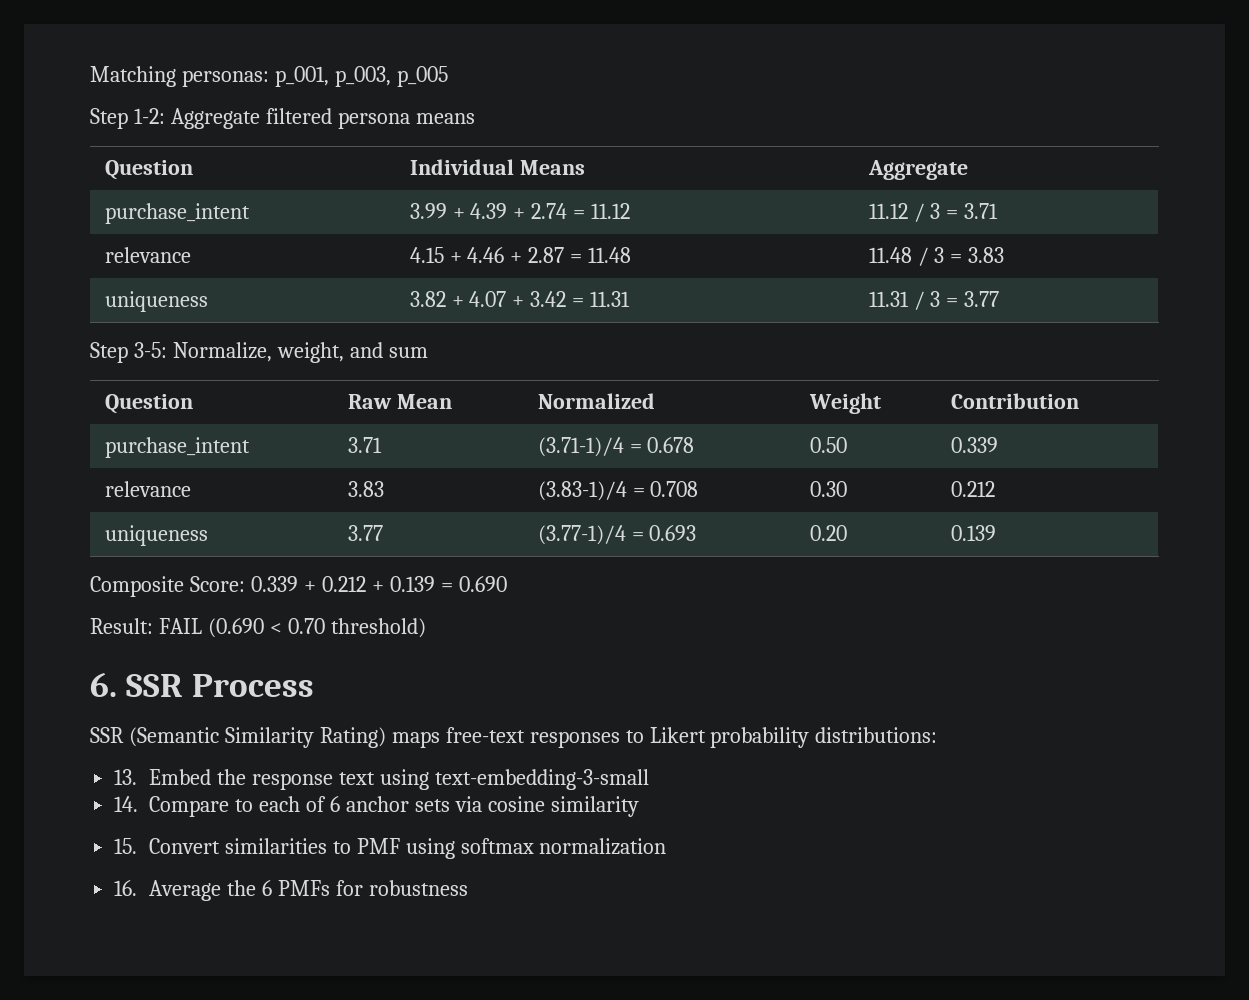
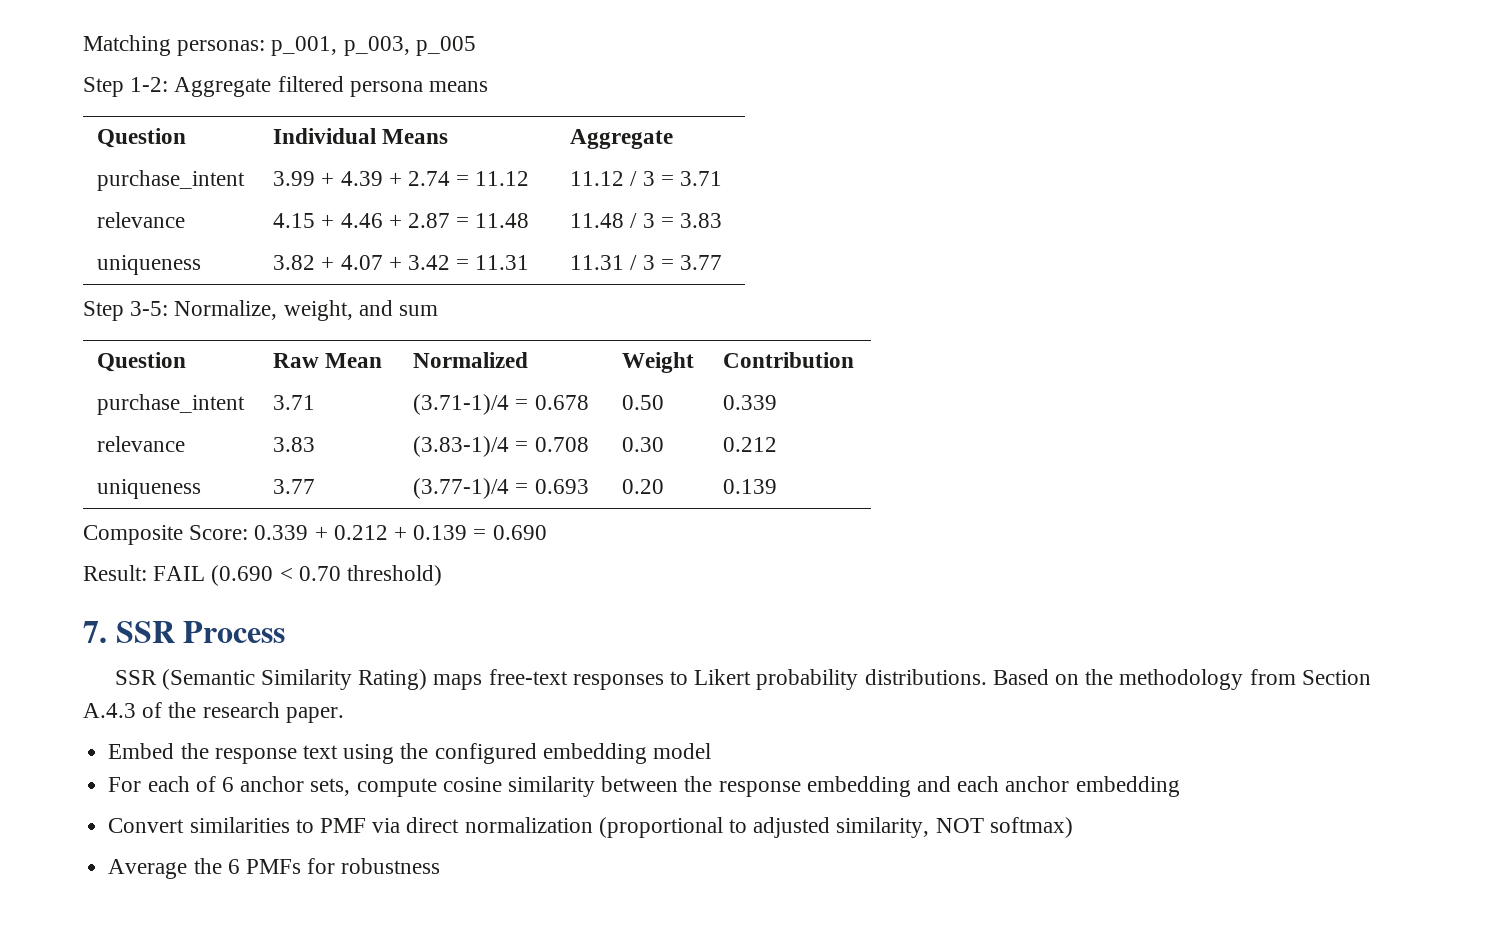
[90,672,117,697] 6. -> [83,621,107,643] 7.
[815,727,938,743] [114,769,138,785] distributions: // 13. -> [864,669,1371,690] [83,702,344,723] distributions. Based on the methodology from Section A.4.3 of the research paper. //
[434,769,649,790] [114,796,254,817] text-embedding-3-small // 14. Compare to -> [400,743,711,764] [108,777,142,792] the configured embedding model // For
[414,796,482,812] sets via -> [310,778,437,797] sets, compute
[114,838,138,854] // 15. -> [601,776,1180,797] between the response embedding and each anchor embedding //
[405,838,534,859] using softmax -> [372,817,460,833] via direct
[114,880,138,896] // 16. -> [598,817,1073,838] (proportional to adjusted similarity, NOT softmax) //

